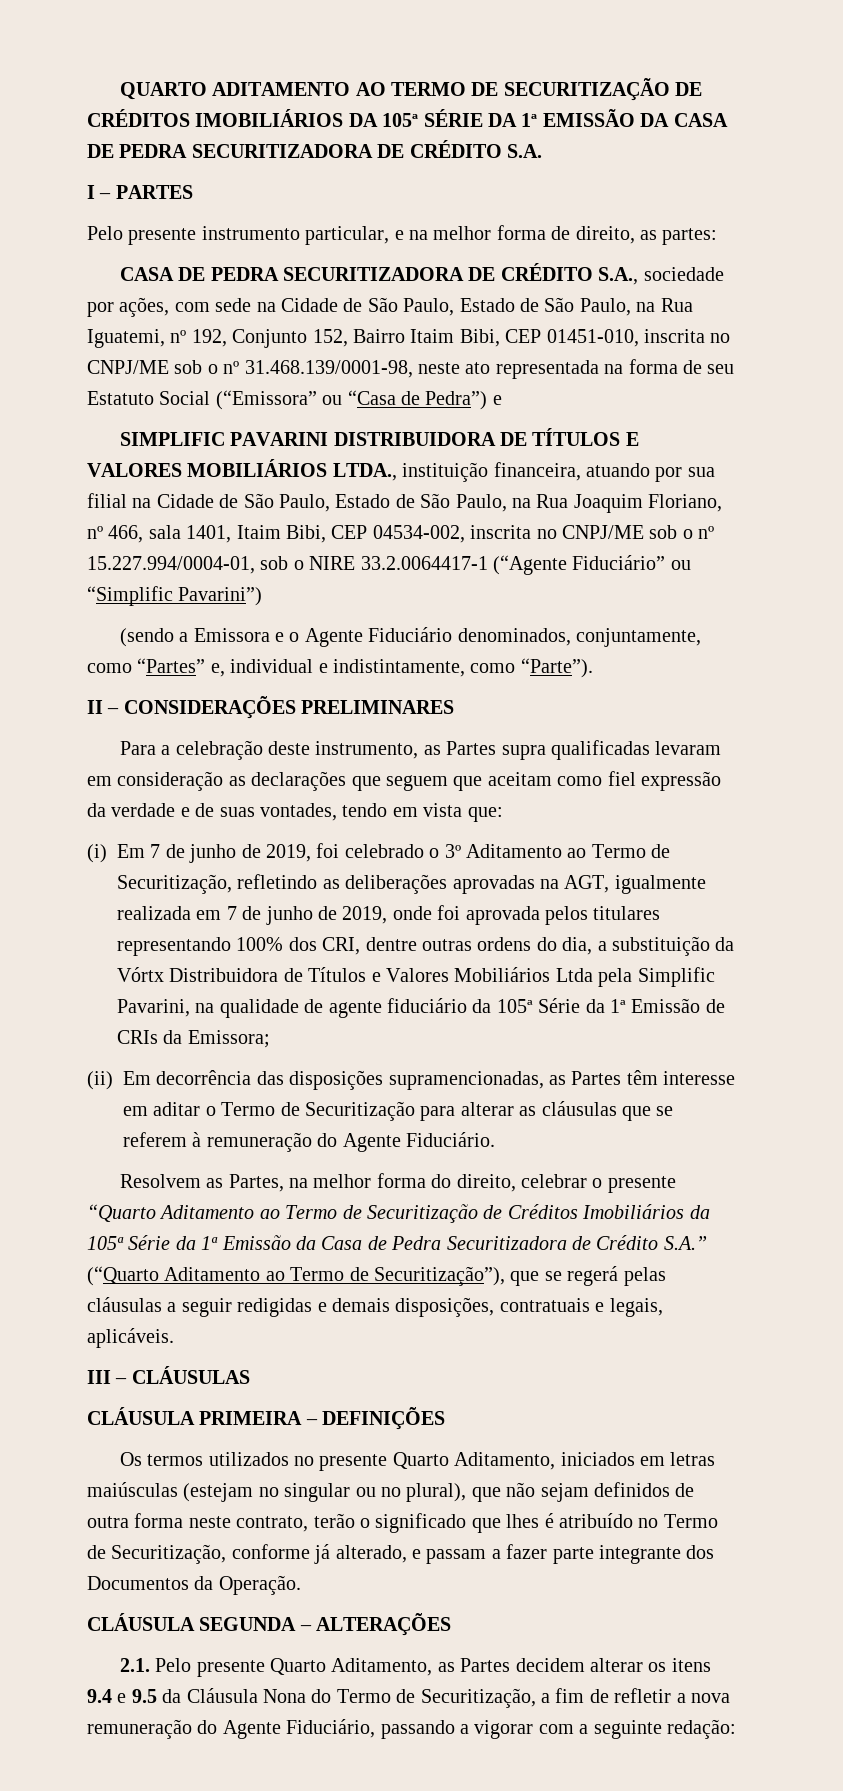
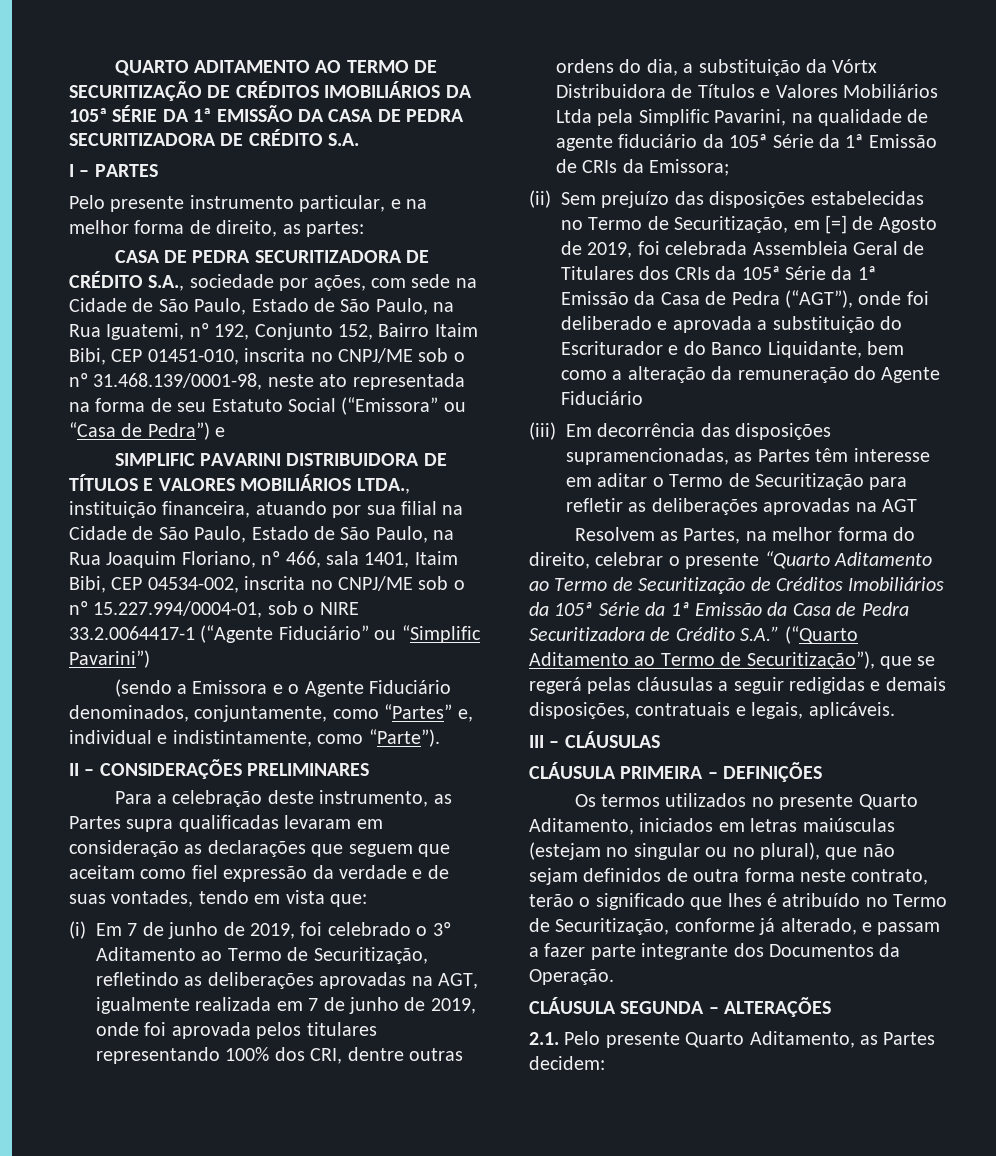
(113, 1080) none -> [561,191,924,208] [561,215,937,234] [561,241,925,258] [561,266,876,280] [561,290,929,308] [561,316,902,333] [561,341,904,358] [561,366,941,383] [561,391,643,405] [529,422,556,440] Sem prejuízo das disposições estabelecidas no Termo de Securitização, em [=] de Agosto de 2019, foi celebrada Assembleia Geral de Titulares dos CRIs da 105ª Série da 1ª Emissão da Casa de Pedra (“AGT”), onde foi deliberado e aprovada a substituição do Escriturador e do Banco Liquidante, bem como a alteração da remuneração do Agente Fiduciário // (iii)
[460,1101,674,1121] [123,1132,495,1152] alterar as cláusulas que se referem à remuneração do Agente Fiduciário. -> [566,498,917,515] refletir as deliberações aprovadas na AGT
[515,1658,711,1672] [87,1688,730,1708] [87,1719,736,1739] decidem alterar os itens 9.4 e 9.5 da Cláusula Nona do Termo de Securitização, a fim de refletir a nova remuneração do Agente Fiduciário, passando a vigorar com a seguinte redação: -> [529,1056,605,1070] decidem:

